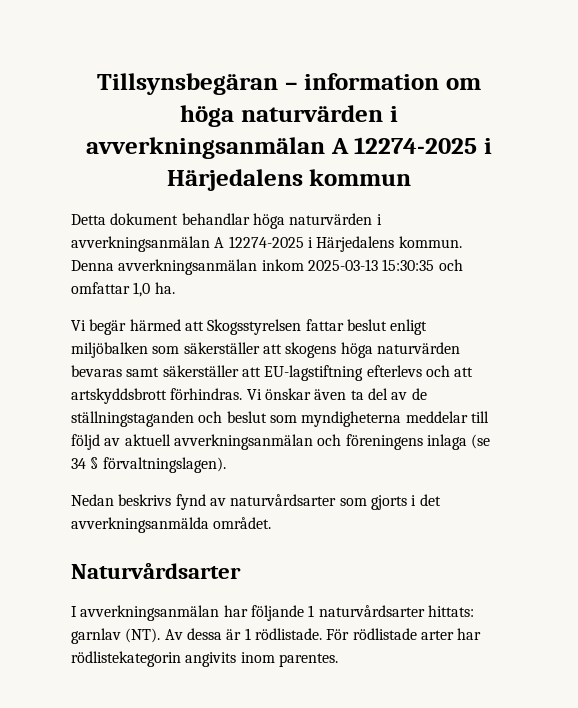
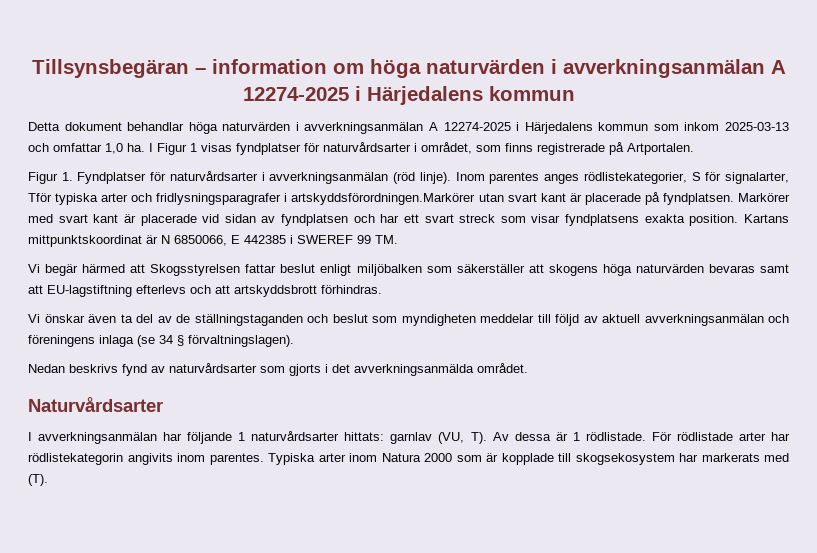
[398,236,462,248] [71,259,258,275] kommun. Denna avverkningsanmälan -> [598,122,679,131] kommun som
[382,259,435,271] 15:30:35 -> (789, 126) none
(175, 288) none -> [149,142,694,155] [28,171,790,184] [28,192,790,205] [28,214,790,226] [28,235,398,247] I Figur 1 visas fyndplatser för naturvårdsarter i området, som finns registrerade på Artportalen. // Figur 1. Fyndplatser för naturvårdsarter i avverkningsanmälan (röd linje). Inom parentes anges rödlistekategorier, S för signalarter, Tför typiska arter och fridlysningsparagrafer i artskyddsförordningen.Markörer utan svart kant är placerade på fyndplatsen. Markörer med svart kant är placerade vid sidan av fyndplatsen och har ett svart streck som visar fyndplatsens exakta position. Kartans mittpunktskoordinat är N 6850066, E 442385 i SWEREF 99 TM.
[162,365,239,377] säkerställer -> (789, 268) none
(243, 394) none -> (382, 289) //
[301,411,402,427] myndigheterna -> [401,314,476,326] myndigheten
[125,628,161,643] (NT). -> [438,432,487,444] (VU, T).
(338, 660) none -> [268,453,789,465] [28,474,48,486] Typiska arter inom Natura 2000 som är kopplade till skogsekosystem har markerats med (T).

